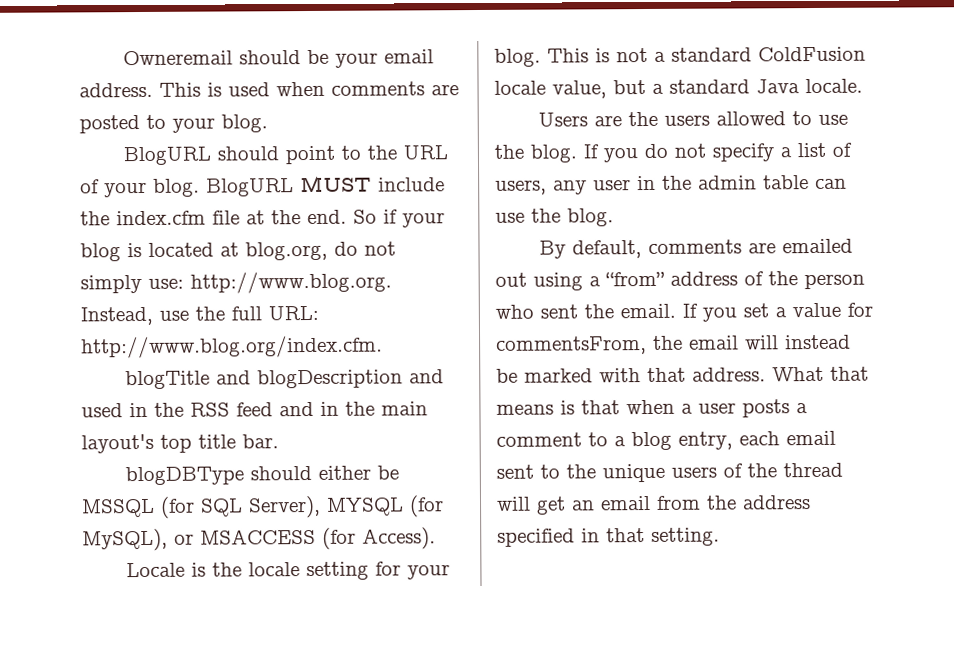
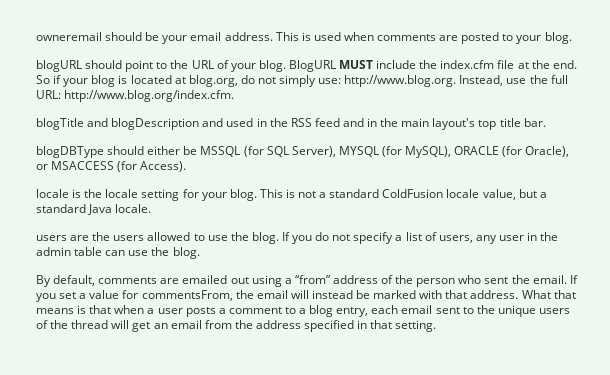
[122,50,233,66] Owneremail -> [36,32,102,41] owneremail
[122,146,211,166] BlogURL -> [36,60,82,72] blogURL
(168, 540) none -> [454,146,570,157] ORACLE (for Oracle),
[125,562,185,578] Locale -> [36,189,69,198] locale
[537,112,588,127] Users -> [36,235,67,241] users

